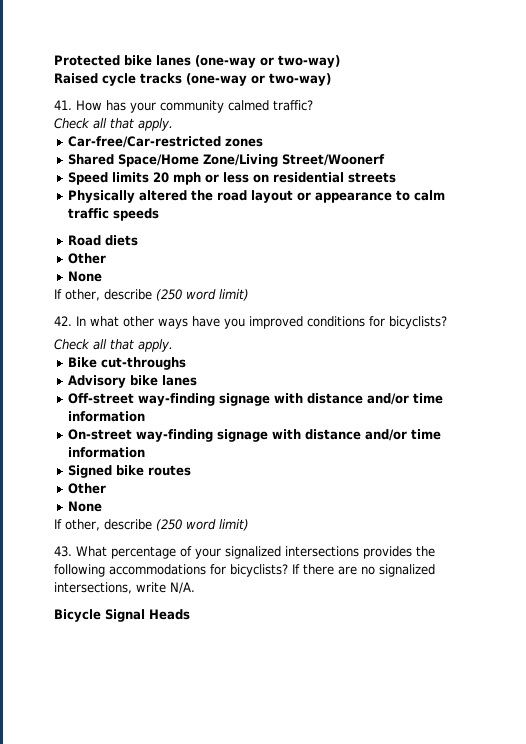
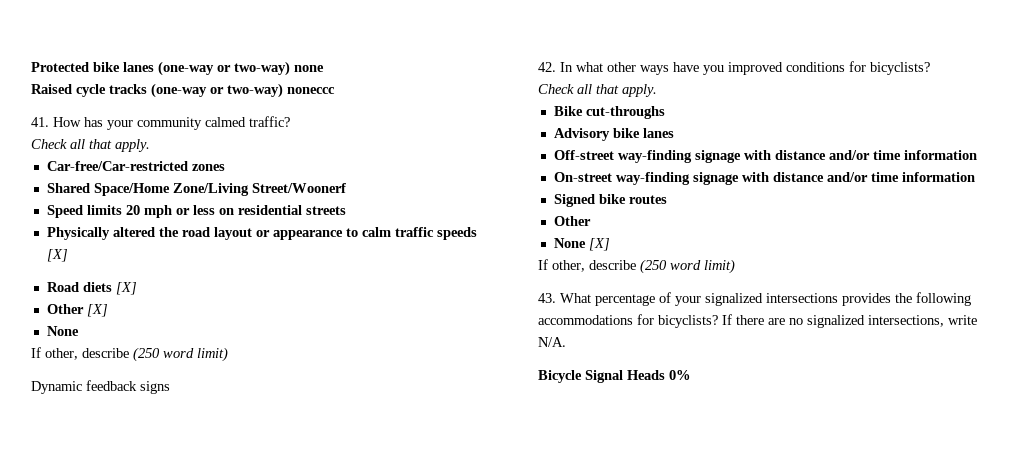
[278,55,340,68] two-way) -> [234,61,324,76] two-way) none
(331, 79) none -> [287,87,335,94] noneccc
(160, 214) none -> [46,249,68,262] [X]
[68,253,107,264] [68,271,103,282] [54,289,249,301] // Other // None // If other, describe (250 word limit) -> [115,282,137,295] [46,304,108,317] [46,326,79,336] [31,347,228,362] [31,380,170,394] [X] // Other [X] // None // If other, describe (250 word limit) // Dynamic feedback signs
(103, 506) none -> [588,238,610,251] [X]
(190, 614) none -> [669,370,691,380] 0%

